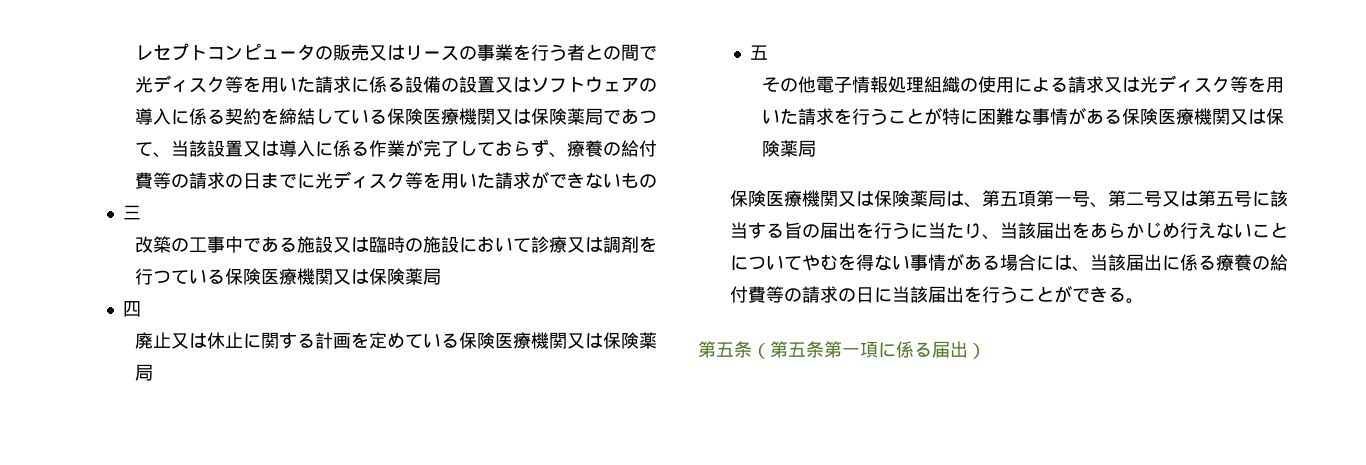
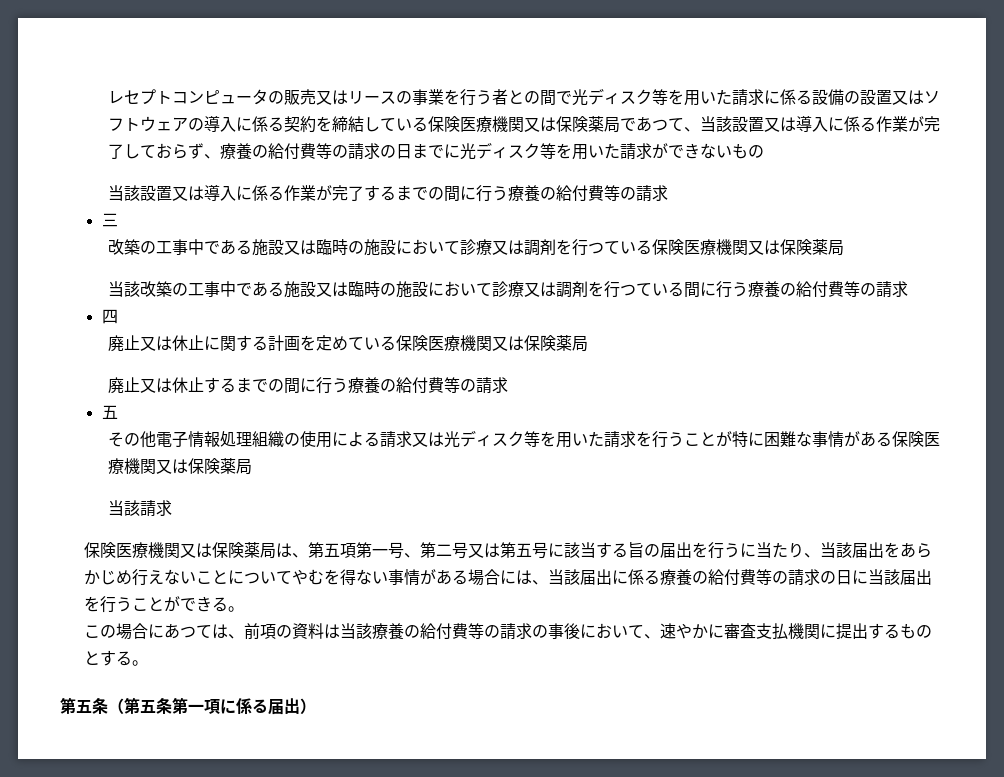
(658, 181) none -> [108,184,669,202] // 当該設置又は導入に係る作業が完了するまでの間に行う療養の給付費等の請求
(442, 276) none -> [108,281,909,298] // 当該改築の工事中である施設又は臨時の施設において診療又は調剤を行つている間に行う療養の給付費等の請求
(154, 372) none -> [108,377,509,394] // 廃止又は休止するまでの間に行う療養の給付費等の請求
(817, 148) none -> [108,500,173,517] // 当該請求
(1145, 301) none -> [84,623,933,640] [84,650,149,666] // この場合にあつては、前項の資料は当該療養の給付費等の請求の事後において、速やかに審査支払機関に提出するものとする。

